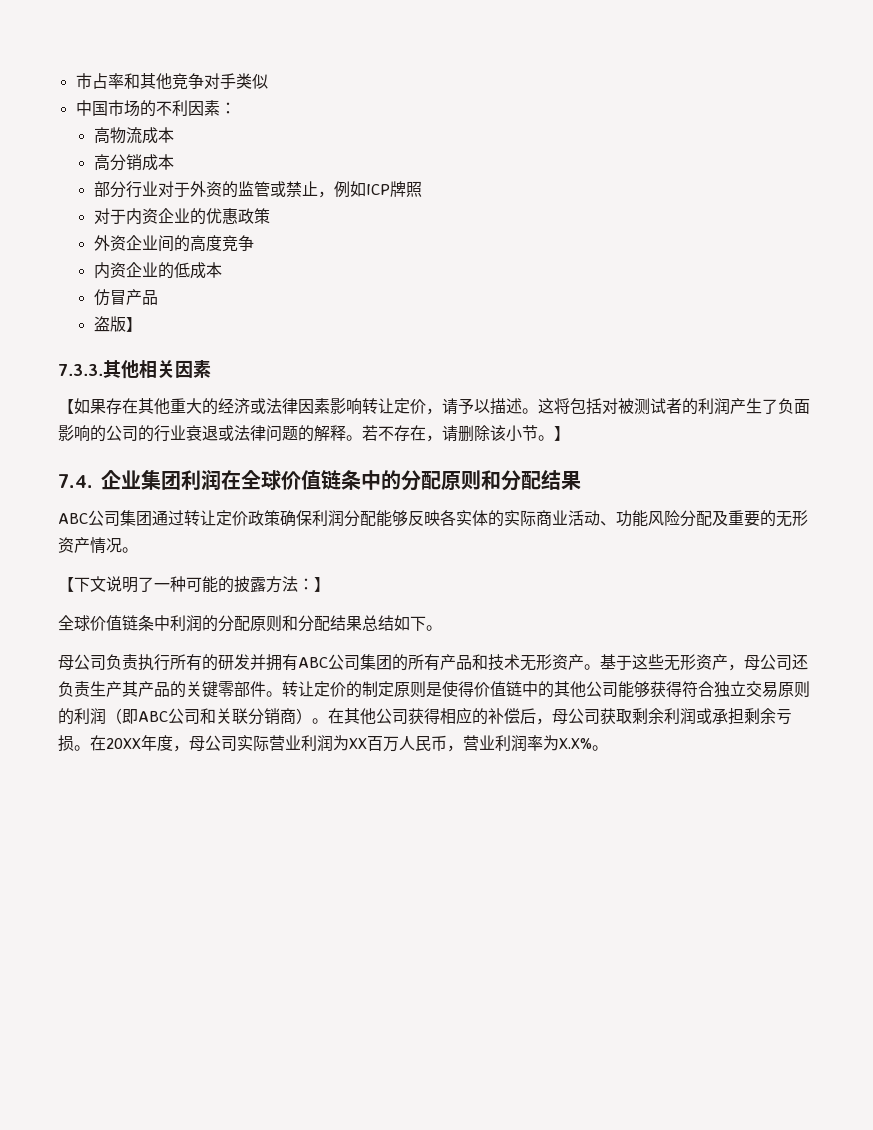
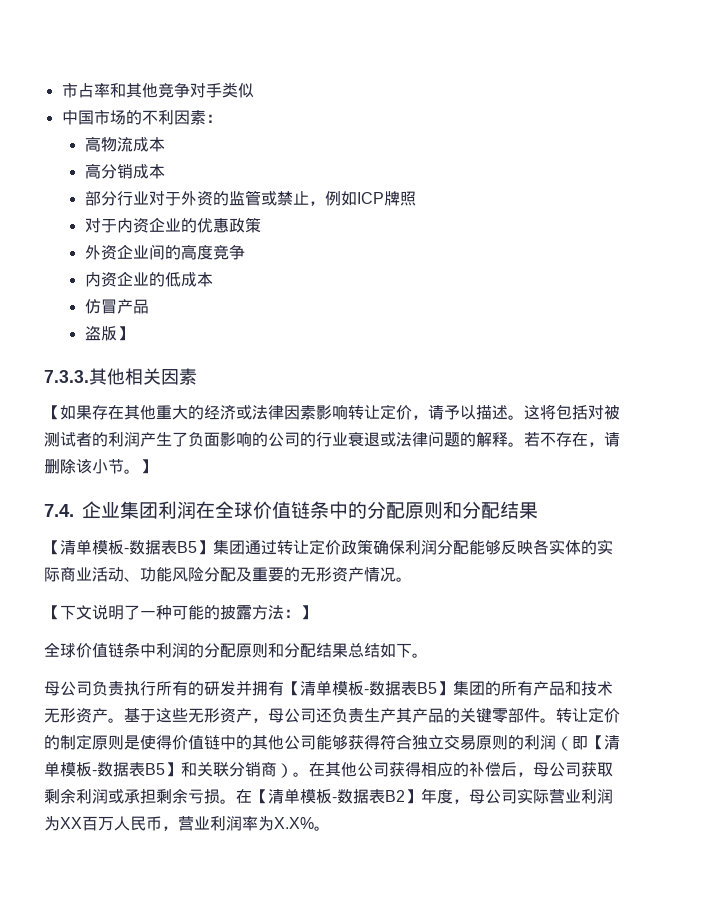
[58,510,120,526] ABC公司 -> [44,539,213,555] 【清单模板-数据表B5】
[298,654,360,670] ABC公司 -> [284,680,453,696] 【清单模板-数据表B5】
[138,708,200,724] ABC公司 -> [588,735,620,750] [44,761,181,777] 【清单模板-数据表B5】
[106,738,141,749] 20XX -> [252,788,421,804] 【清单模板-数据表B2】

